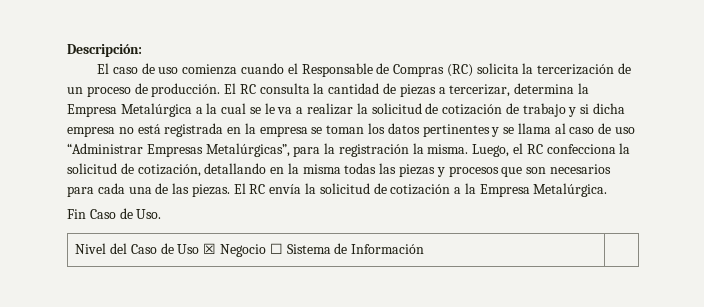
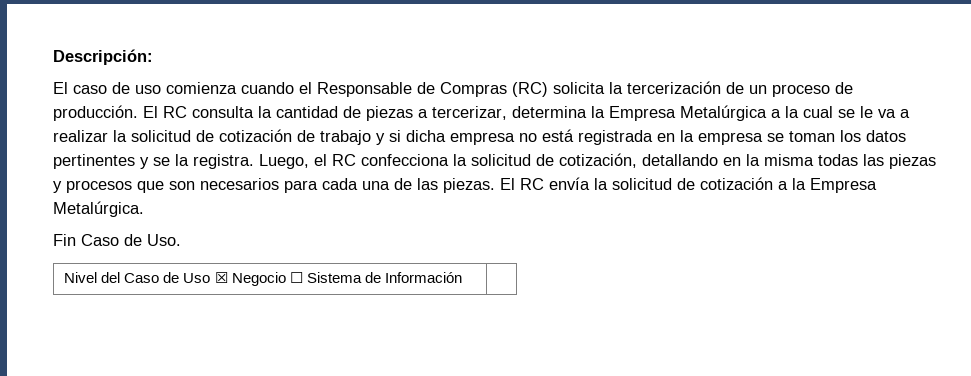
[517,123,636,134] [67,143,469,157] llama al caso de uso “Administrar Empresas Metalúrgicas”, para la registración la misma. -> [175,154,254,169] la registra.

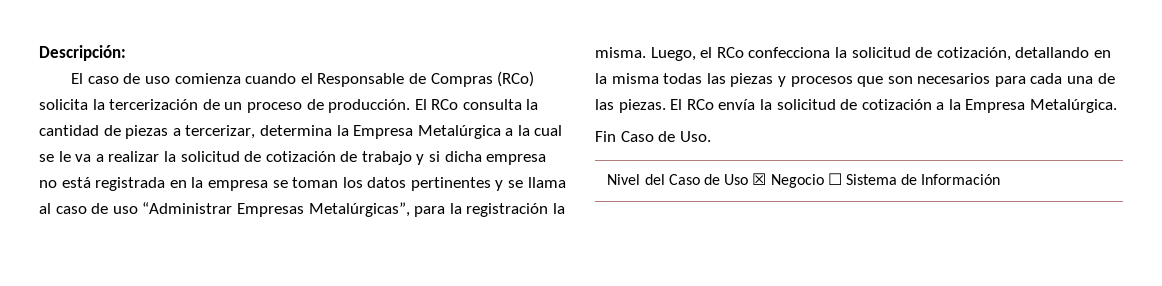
[512,82,548,97] (RC) -> [497,71,535,87] (RCo)
[163,106,187,118] RC -> [431,99,459,110] RCo
[175,154,254,169] la registra. -> [527,177,566,188] [39,202,565,217] [595,47,646,58] llama al caso de uso “Administrar Empresas Metalúrgicas”, para la registración la misma.
[332,154,356,166] RC -> [716,47,744,58] RCo
[520,178,544,190] RC -> [686,99,714,110] RCo

